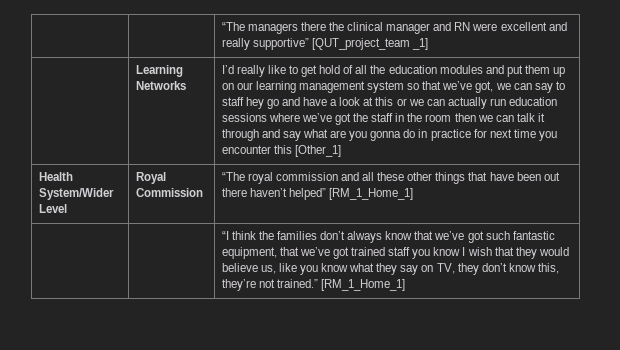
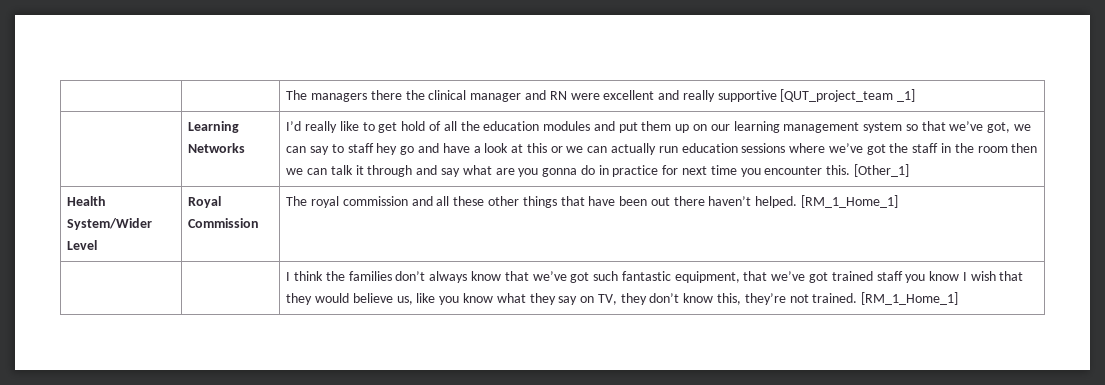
[221,22,245,31] | | “The -> [286,90,308,100] | | The
[252,38,309,50] supportive” -> [717,90,777,102] supportive
[273,145,292,154] this -> [826,165,851,175] this.
[221,172,245,181] “The -> [286,196,308,206] The
[288,188,326,200] helped” -> [755,196,798,208] helped.
[221,231,229,240] “I -> [286,272,291,281] I
[276,279,318,288] trained.” -> [812,293,858,303] trained.

